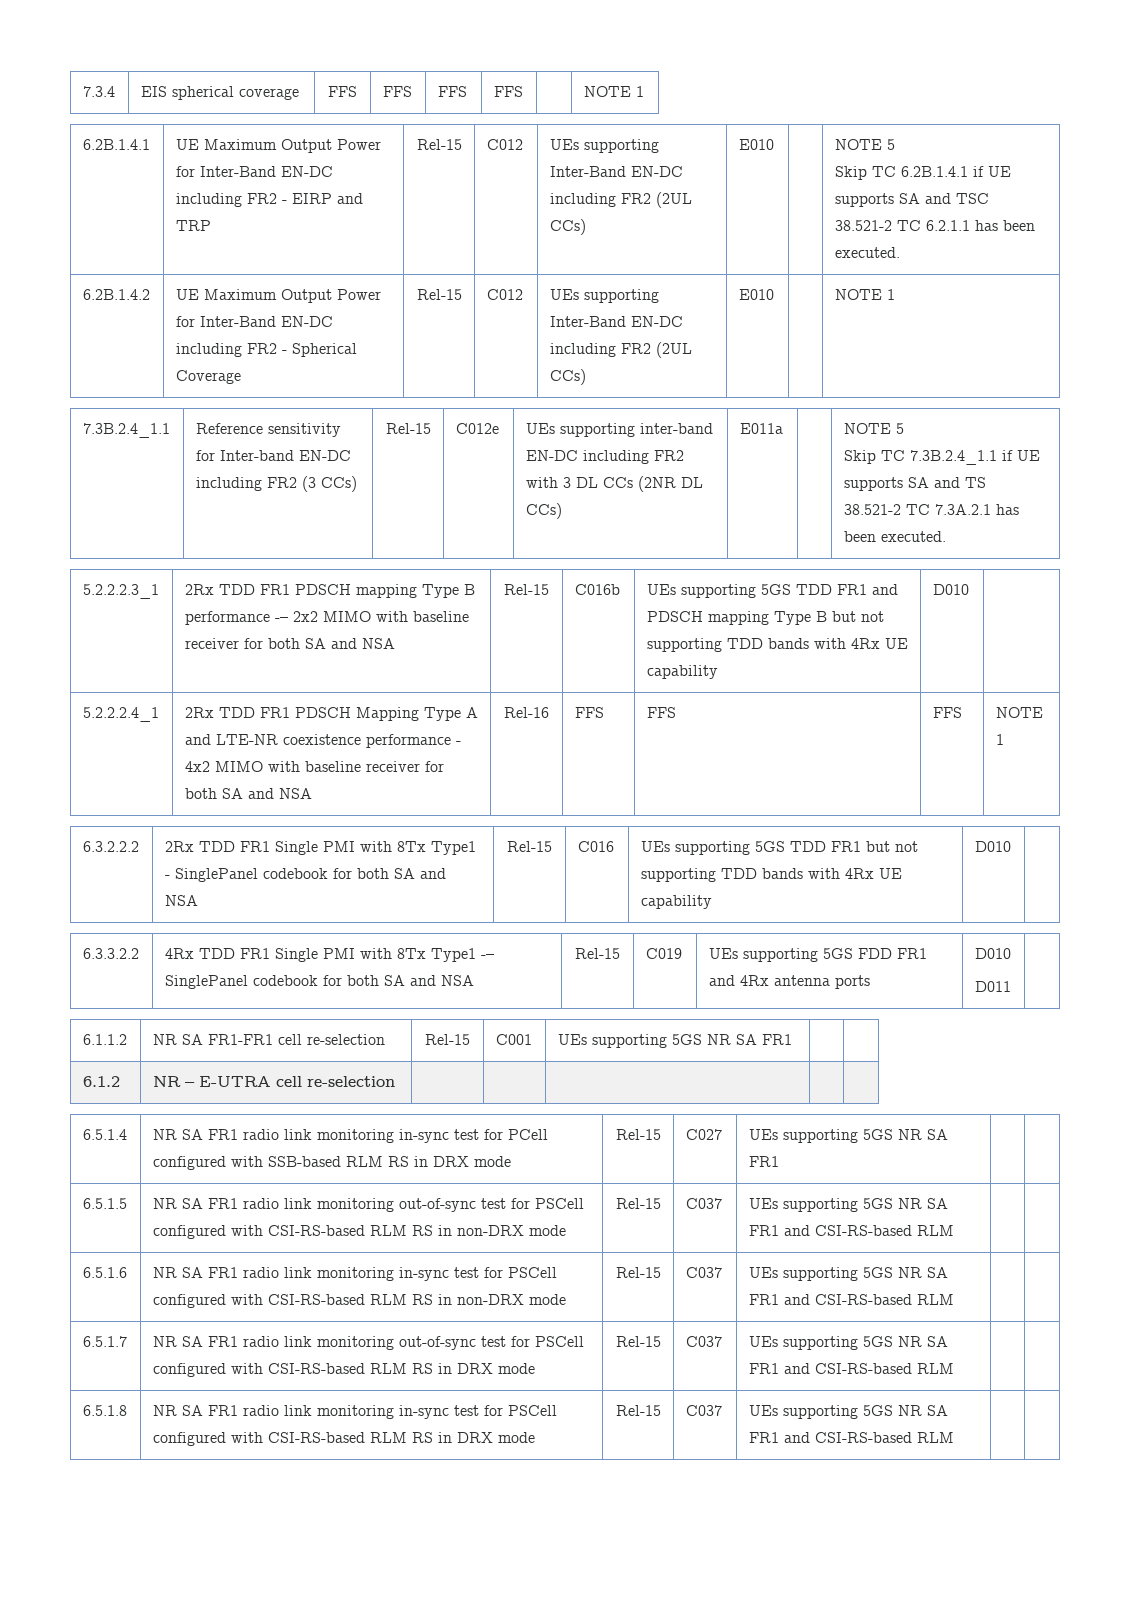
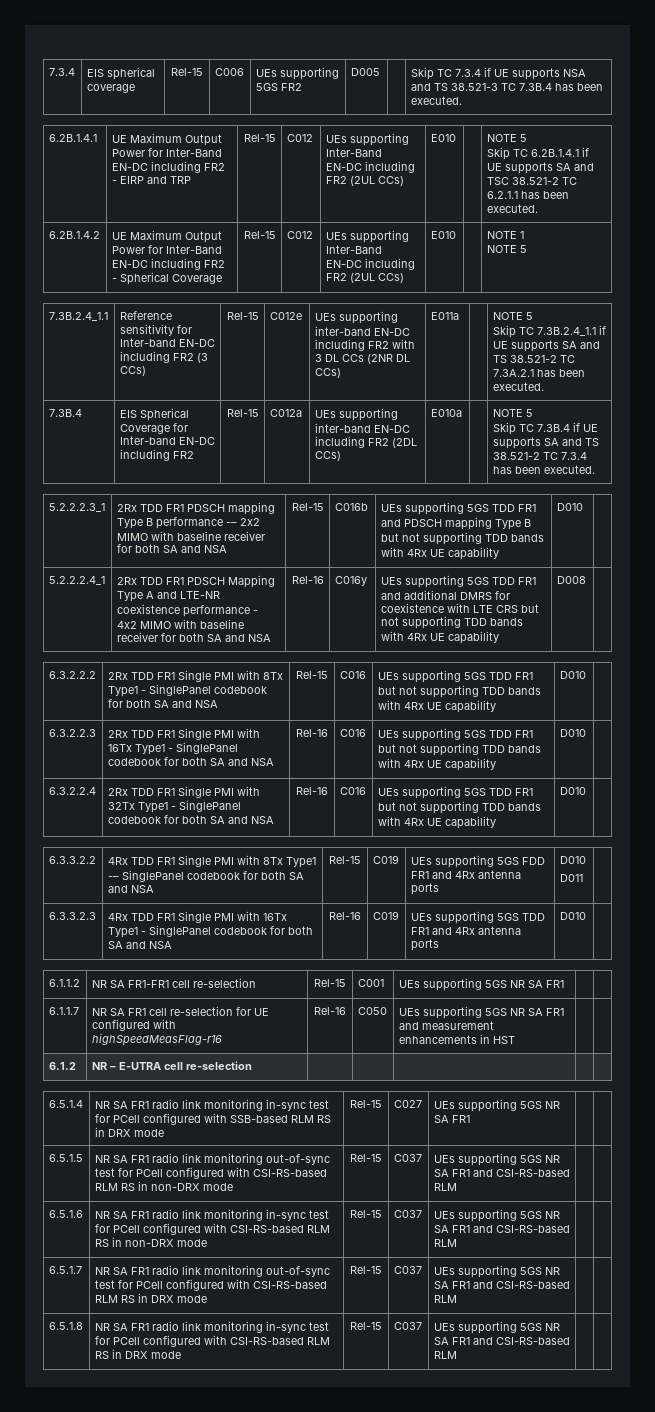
[328,86,357,97] [382,86,412,97] [437,86,467,97] [493,86,523,97] [583,86,644,97] FFS | FFS | FFS | FFS | | NOTE 1 -> [171,68,203,76] [214,68,244,76] [255,67,339,80] [255,83,302,91] [350,68,380,76] [410,67,586,80] [410,83,603,91] [410,96,462,105] Rel-15 | C006 | UEs supporting 5GS FR2 | D005 | | Skip TC 7.3.4 if UE supports NSA and TS 38.521-3 TC 7.3B.4 has been executed.
(895, 294) none -> [486,245,527,253] // NOTE 5
(946, 536) none -> [48,409,82,417] [119,408,189,421] [119,423,188,434] [119,436,215,445] [119,449,194,461] [226,409,259,417] [269,409,302,417] [314,408,398,421] [314,423,410,433] [314,436,417,448] [314,451,341,461] [430,409,462,417] [492,409,533,417] [492,422,598,435] [492,437,599,449] [492,452,587,460] [492,465,595,474] // 7.3B.4 | EIS Spherical Coverage for Inter-band EN-DC including FR2 | Rel-15 | C012a | UEs supporting inter-band EN-DC including FR2 (2DL CCs) | E010a | | NOTE 5 // Skip TC 7.3B.4 if UE supports SA and TS 38.521-2 TC 7.3.4 has been executed.
[574,707,604,718] [646,707,676,718] [932,707,962,718] [995,707,1043,718] [995,734,1004,745] FFS | FFS | FFS | NOTE 1 -> [334,576,367,586] [380,575,536,588] [380,590,510,600] [380,603,539,613] [380,616,523,629] [380,631,499,644] [556,576,586,584] C016y | UEs supporting 5GS TDD FR1 and additional DMRS for coexistence with LTE CRS but not supporting TDD bands with 4Rx UE capability | D008 |
(1011, 846) none -> [48,729,96,737] [107,728,260,740] [107,742,238,755] [107,757,274,766] [296,729,328,737] [339,729,366,737] [377,728,533,741] [377,743,541,756] [377,758,496,771] [559,729,586,737] [48,787,96,795] [107,786,260,798] [107,800,241,813] [107,815,274,824] [296,787,328,795] [339,787,366,795] [377,786,533,799] [377,801,541,814] [377,816,496,829] [559,787,586,795] // 6.3.2.2.3 | 2Rx TDD FR1 Single PMI with 16Tx Type1 - SinglePanel codebook for both SA and NSA | Rel-16 | C016 | UEs supporting 5GS TDD FR1 but not supporting TDD bands with 4Rx UE capability | D010 | // 6.3.2.2.4 | 2Rx TDD FR1 Single PMI with 32Tx Type1 - SinglePanel codebook for both SA and NSA | Rel-16 | C016 | UEs supporting 5GS TDD FR1 but not supporting TDD bands with 4Rx UE capability | D010 |
(1011, 986) none -> [48,912,96,920] [107,911,287,923] [107,925,313,938] [107,941,172,949] [329,912,361,920] [372,911,399,920] [410,911,545,924] [410,926,521,935] [410,939,439,951] [559,912,586,920] // 6.3.3.2.3 | 4Rx TDD FR1 Single PMI with 16Tx Type1 - SinglePanel codebook for both SA and NSA | Rel-16 | C019 | UEs supporting 5GS TDD FR1 and 4Rx antenna ports | D010 |
(792, 1039) none -> [48,1007,79,1015] [91,1006,269,1016] [91,1019,176,1031] [91,1033,222,1046] [314,1007,346,1015] [357,1007,387,1015] [398,1006,564,1019] [398,1021,494,1030] [398,1034,515,1044] // 6.1.1.7 | NR SA FR1 cell re-selection for UE configured with highSpeedMeasFlag-r16 | Rel-16 | C050 | UEs supporting 5GS NR SA FR1 and measurement enhancements in HST | |
[534,1198,584,1209] PSCell -> [135,1169,163,1177] PCell
[507,1267,557,1278] PSCell -> [112,1225,140,1233] PCell
[534,1336,584,1347] PSCell -> [135,1281,163,1289] PCell
[507,1405,557,1416] PSCell -> [112,1337,140,1345] PCell

